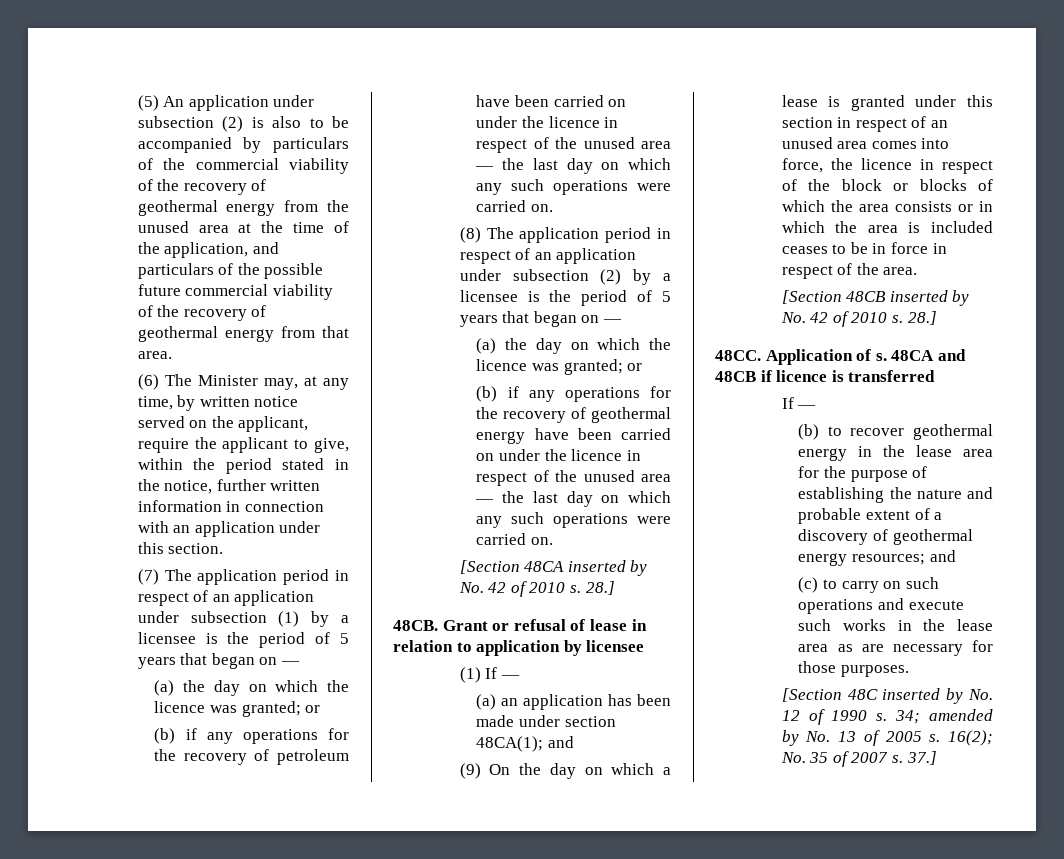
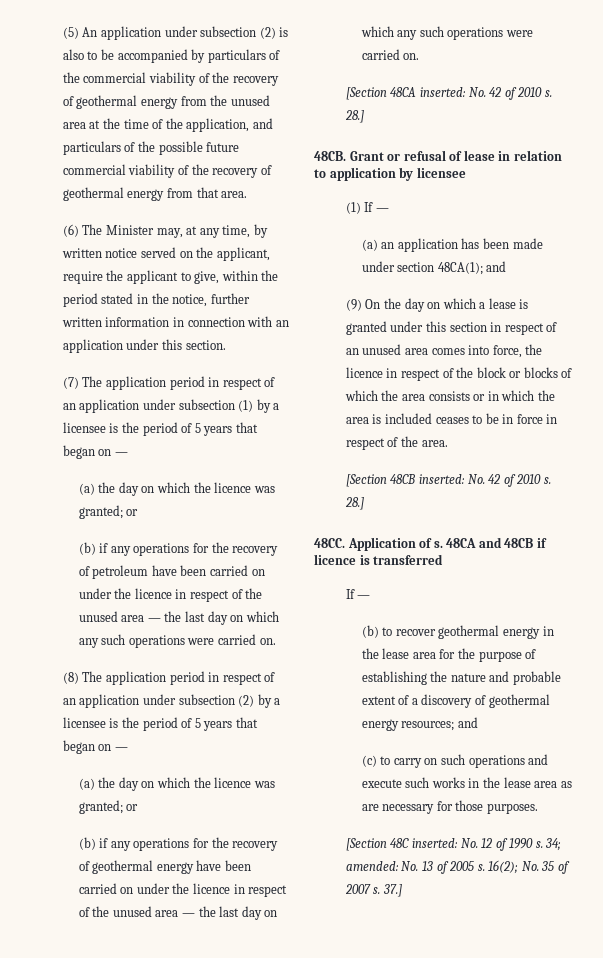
[567,560,648,576] inserted by -> [419,87,466,97] inserted:
[889,290,970,306] inserted by -> [418,474,465,484] inserted:
[882,688,964,704] inserted by -> [411,838,458,848] inserted:
[929,709,993,721] [781,730,799,746] amended by -> [345,861,399,871] amended:

